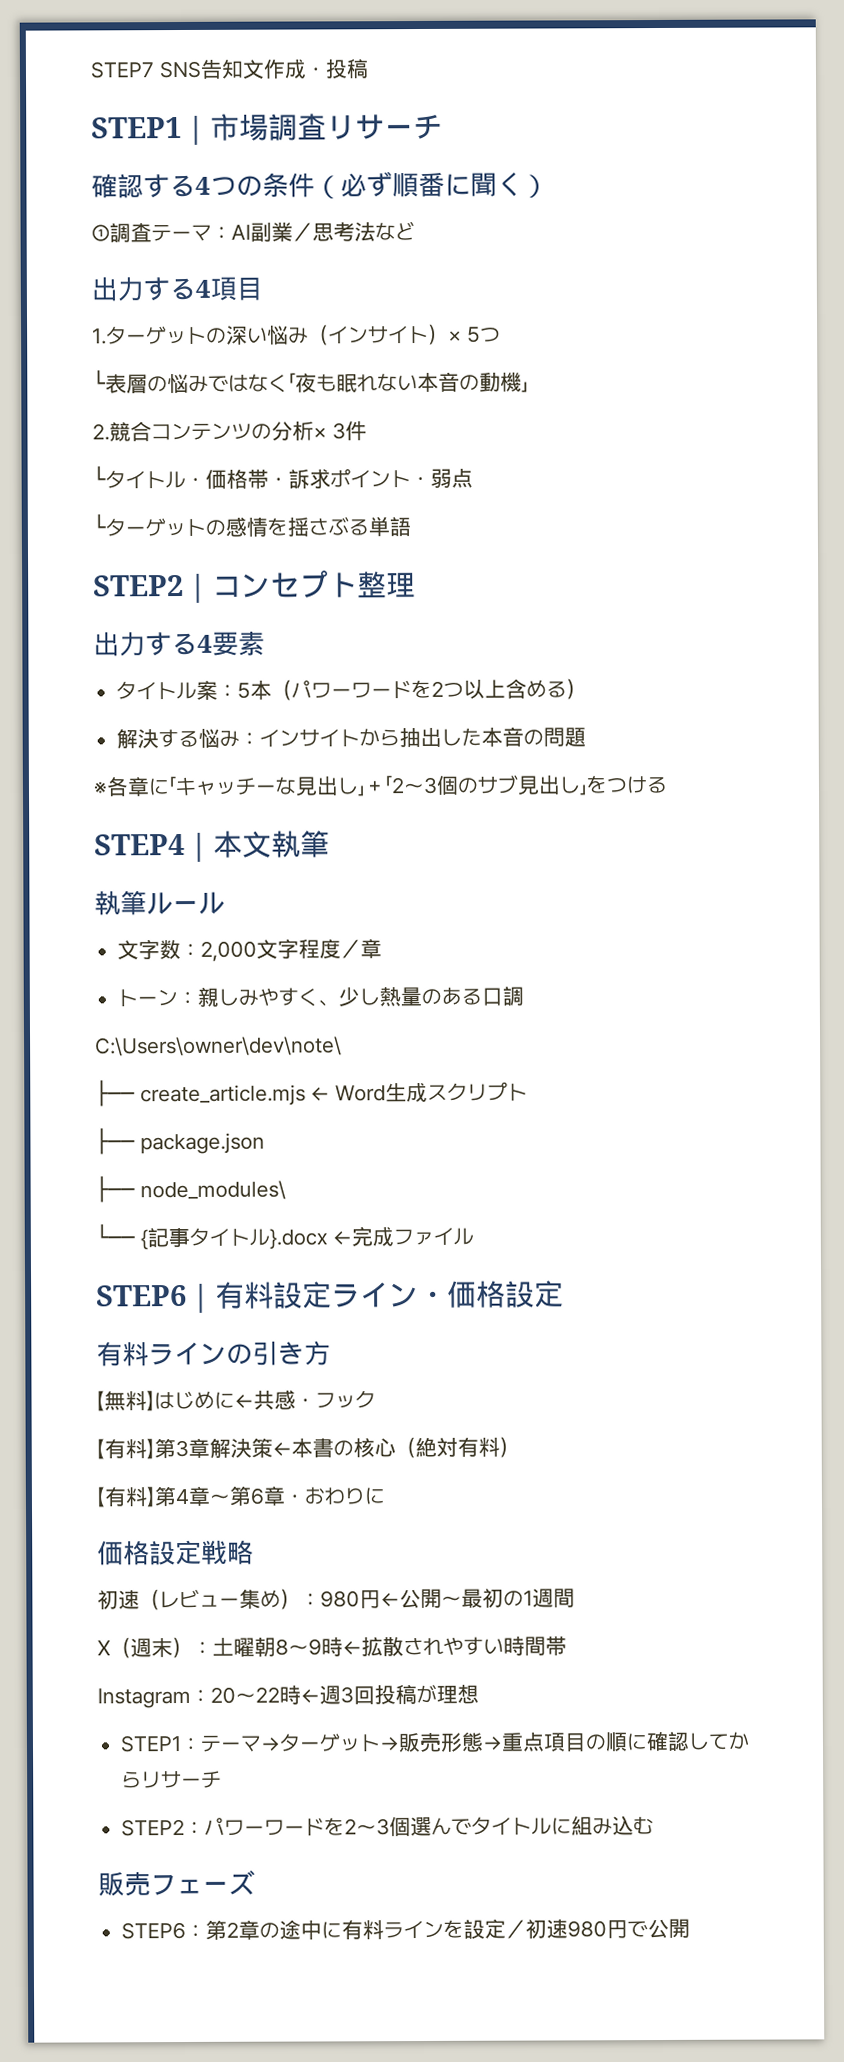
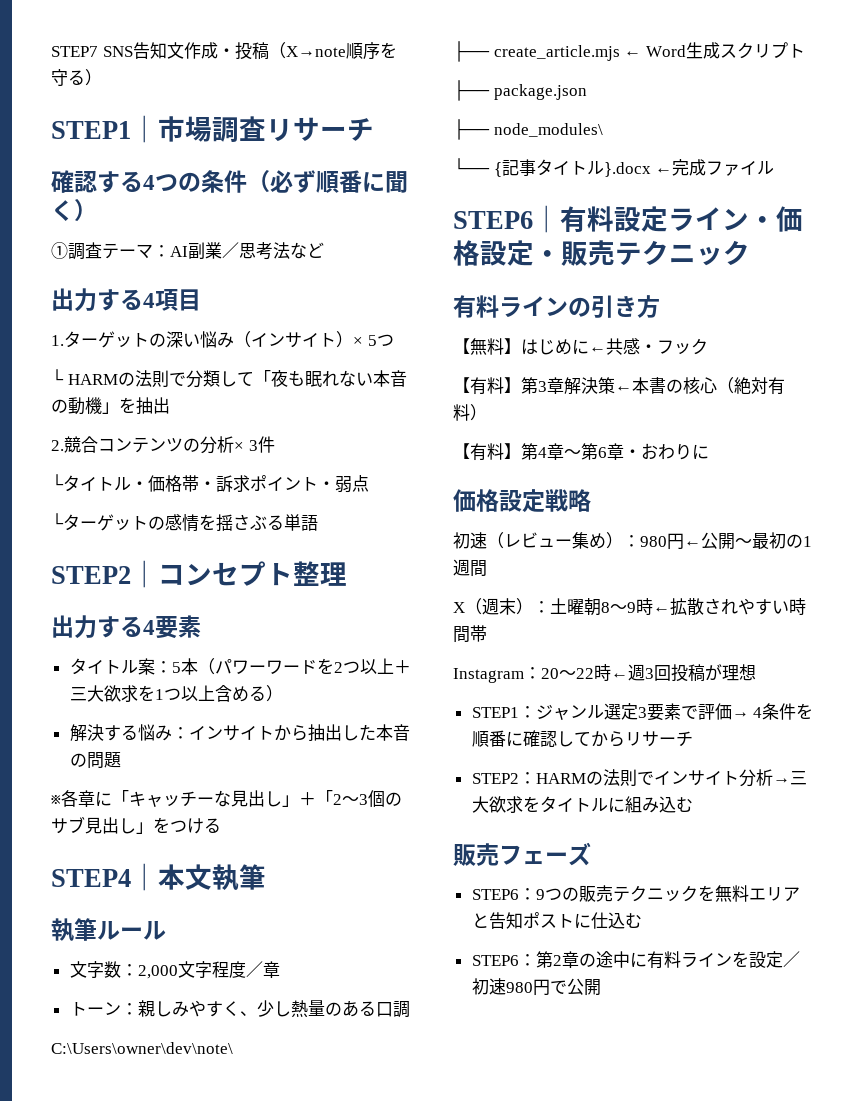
(369, 68) none -> [268,42,397,60] [51,69,102,86] （X→note順序を守る）
[105,373,289,394] 表層の悩みではなく -> [67,370,254,388] HARMの法則で分類して
(529, 387) none -> [119,397,170,414] を抽出
(507, 688) none -> [393,660,411,674] [69,685,215,702] ＋三大欲求を1つ以上
(564, 1294) none -> [534,240,750,266] ・販売テクニック
[200,1731,629,1753] テーマ→ターゲット→販売形態→重点項目の順 -> [535,703,814,721] [471,730,506,747] ジャンル選定3要素で評価→ 4条件を順番
[204,1816,473,1837] パワーワードを2〜3個選んで -> [535,769,807,787] [471,796,540,813] HARMの法則でインサイト分析→三大欲求を
(255, 1882) none -> [471,885,800,902] [471,912,642,929] // STEP6：9つの販売テクニックを無料エリアと告知ポストに仕込む

